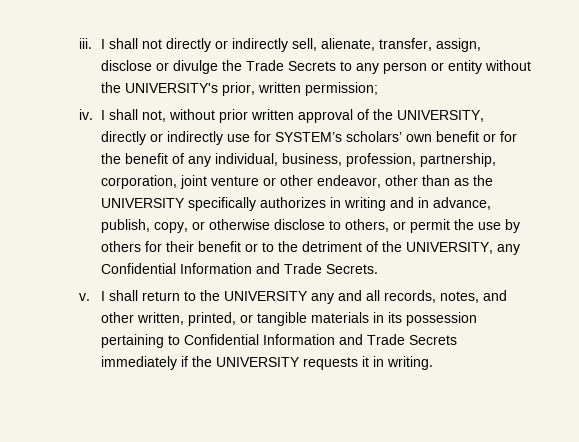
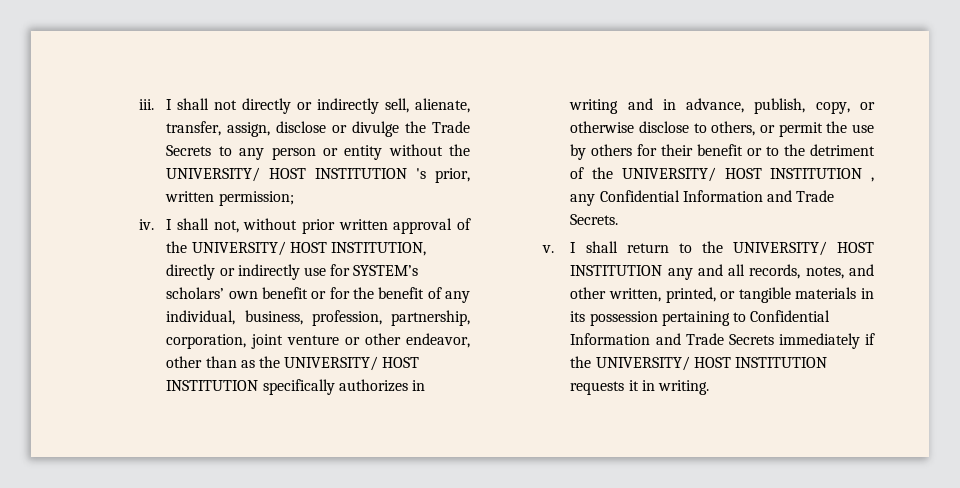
[125,83,219,93] UNIVERSITY's -> [166,167,427,182] UNIVERSITY/ HOST INSTITUTION 's
[397,110,485,122] UNIVERSITY, -> [191,241,427,256] UNIVERSITY/ HOST INSTITUTION,
[101,198,186,208] UNIVERSITY -> [284,356,420,371] [166,380,259,391] UNIVERSITY/ HOST INSTITUTION
[406,242,494,254] UNIVERSITY, -> [621,167,874,182] UNIVERSITY/ HOST INSTITUTION ,
[224,291,309,301] UNIVERSITY -> [732,241,874,256] [570,265,663,276] UNIVERSITY/ HOST INSTITUTION
[216,357,301,367] UNIVERSITY -> [595,356,828,371] UNIVERSITY/ HOST INSTITUTION

